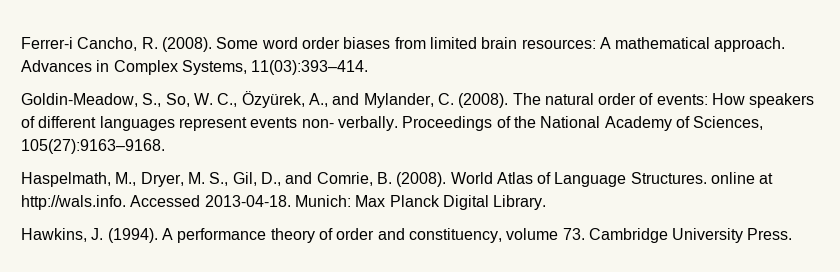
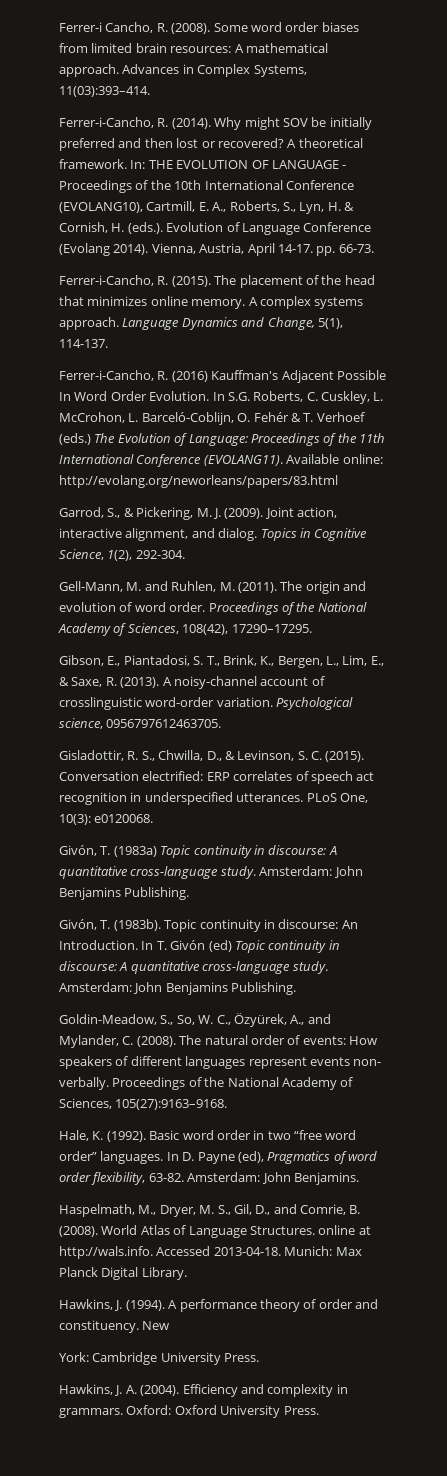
(369, 67) none -> [59,117,372,130] [59,138,363,151] [59,159,347,169] [59,180,354,193] [59,201,354,214] [59,222,372,235] [59,243,374,256] [59,275,375,288] [59,296,364,309] [59,317,343,330] [59,339,108,348] [59,370,386,383] [59,391,384,404] [59,412,365,425] [59,433,385,446] [59,454,383,467] [59,475,338,488] [59,507,337,520] [59,528,368,541] [59,549,185,561] [59,581,366,594] [59,602,367,615] [58,623,312,636] [59,655,384,668] [59,676,325,689] [59,697,354,710] [59,718,222,729] [59,750,365,762] [59,771,375,784] [59,792,368,805] [59,814,154,825] [59,845,337,858] [59,866,363,879] [59,887,190,900] [59,919,358,932] [59,940,340,953] [59,961,328,974] [59,982,297,995] // Ferrer-i-Cancho, R. (2014). Why might SOV be initially preferred and then lost or recovered? A theoretical framework. In: THE EVOLUTION OF LANGUAGE - Proceedings of the 10th International Conference (EVOLANG10), Cartmill, E. A., Roberts, S., Lyn, H. & Cornish, H. (eds.). Evolution of Language Conference (Evolang 2014). Vienna, Austria, April 14-17. pp. 66-73. // Ferrer-i-Cancho, R. (2015). The placement of the head that minimizes online memory. A complex systems approach. Language Dynamics and Change, 5(1), 114-137. // Ferrer-i-Cancho, R. (2016) Kauffman's Adjacent Possible In Word Order Evolution. In S.G. Roberts, C. Cuskley, L. McCrohon, L. Barceló-Coblijn, O. Fehér & T. Verhoef (eds.) The Evolution of Language: Proceedings of the 11th International Conference (EVOLANG11). Available online: http://evolang.org/neworleans/papers/83.html // Garrod, S., & Pickering, M. J. (2009). Joint action, interactive alignment, and dialog. Topics in Cognitive Science, 1(2), 292-304. // Gell-Mann, M. and Ruhlen, M. (2011). The origin and evolution of word order. Proceedings of the National Academy of Sciences, 108(42), 17290–17295. // Gibson, E., Piantadosi, S. T., Brink, K., Bergen, L., Lim, E., & Saxe, R. (2013). A noisy-channel account of crosslinguistic word-order variation. Psychological science, 0956797612463705. // Gisladottir, R. S., Chwilla, D., & Levinson, S. C. (2015). Conversation electrified: ERP correlates of speech act recognition in underspecified utterances. PLoS One, 10(3): e0120068. // Givón, T. (1983a) Topic continuity in discourse: A quantitative cross-language study. Amsterdam: John Benjamins Publishing. // Givón, T. (1983b). Topic continuity in discourse: An Introduction. In T. Givón (ed) Topic continuity in discourse: A quantitative cross-language study. Amsterdam: John Benjamins Publishing.
(165, 146) none -> [59,1130,357,1142] [59,1151,377,1164] [59,1172,359,1185] // Hale, K. (1992). Basic word order in two “free word order” languages. In D. Payne (ed), Pragmatics of word order flexibility, 63-82. Amsterdam: John Benjamins.
[408,228,585,243] constituency, volume 73. -> [59,1320,170,1333] [59,1352,89,1362] constituency. New // York:
(793, 234) none -> [59,1384,348,1397] [59,1405,319,1418] // Hawkins, J. A. (2004). Efficiency and complexity in grammars. Oxford: Oxford University Press.

